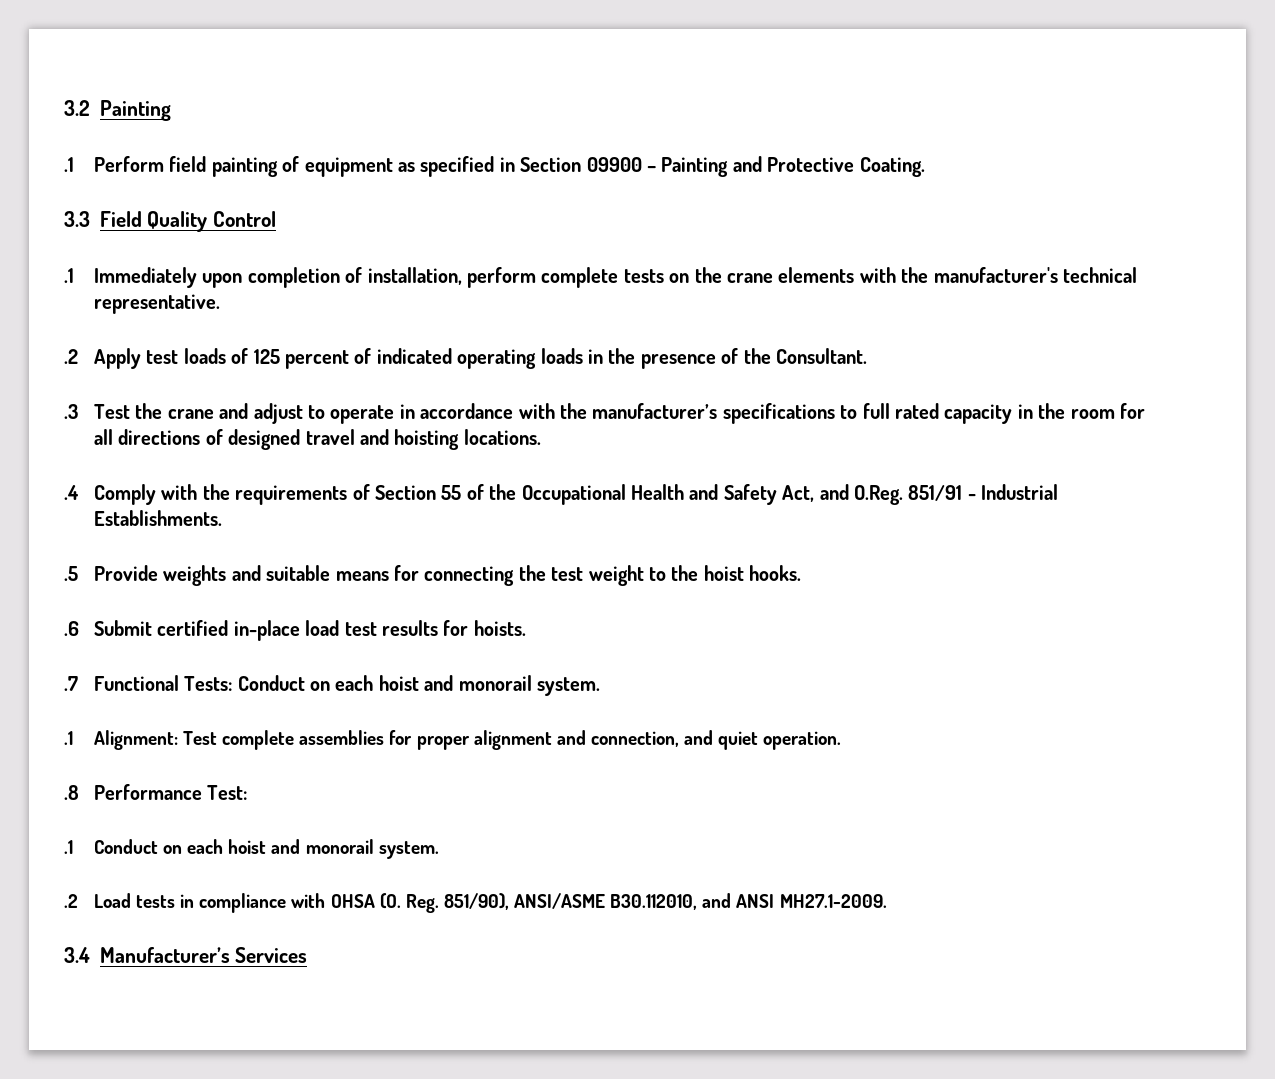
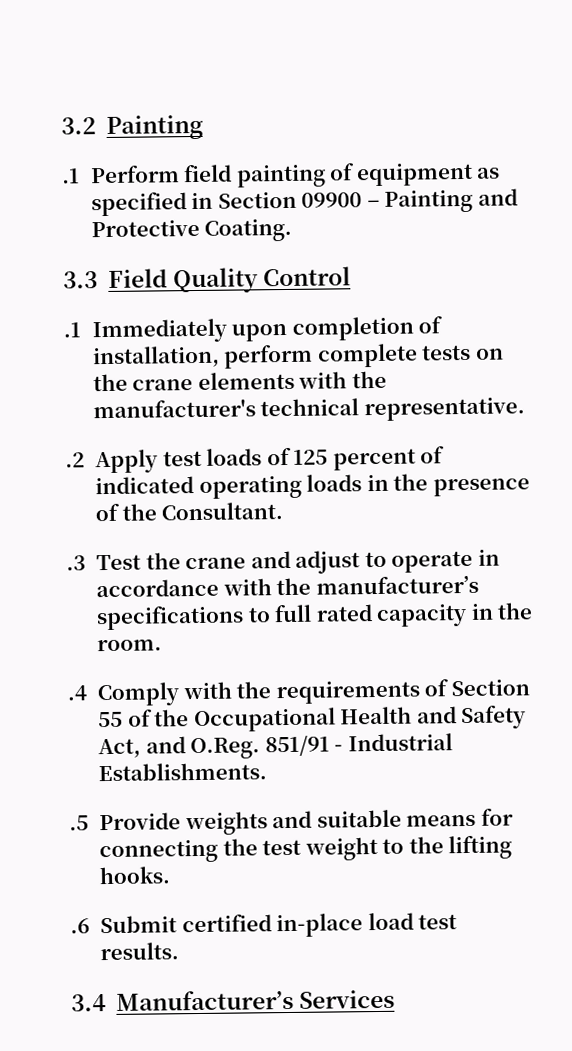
[1070,403,1145,419] [93,429,541,450] room for all directions of designed travel and hoisting locations. -> [97,639,163,652] room.
[703,565,744,581] hoist -> [448,835,513,860] lifting
[381,620,526,636] [64,675,601,696] [64,730,842,750] [64,784,248,800] [64,839,439,859] [64,893,887,913] results for hoists. // .7 Functional Tests: Conduct on each hoist and monorail system. // .1 Alignment: Test complete assemblies for proper alignment and connection, and quiet operation. // .8 Performance Test: // .1 Conduct on each hoist and monorail system. // .2 Load tests in compliance with OHSA (O. Reg. 851/90), ANSI/ASME B30.112010, and ANSI MH27.1-2009. -> [100,942,180,961] results.

